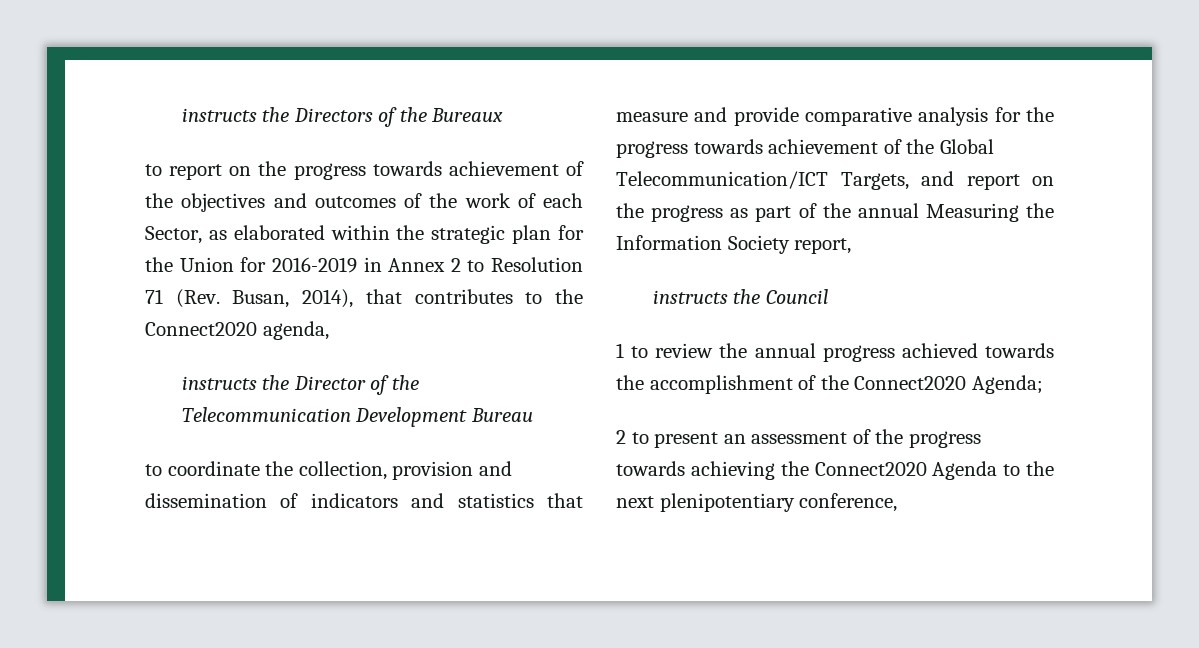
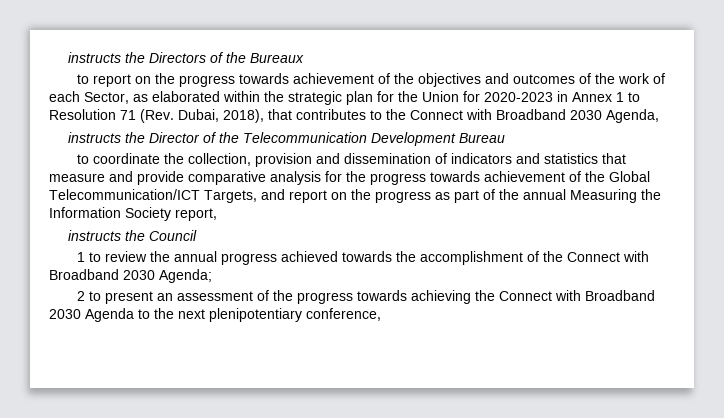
[271,257,357,273] 2016-2019 -> [484,92,553,102] 2020-2023
[450,258,461,272] 2 -> [616,92,624,102] 1
[232,289,354,308] Busan, 2014), -> [178,109,264,123] Dubai, 2018),
[145,321,329,340] Connect2020 agenda, -> [410,109,659,123] Connect with Broadband 2030 Agenda,
[854,376,967,390] Connect2020 -> [567,251,650,262] [49,269,155,280] Connect with Broadband 2030
[814,462,927,476] Connect2020 -> [499,290,656,301] [49,309,81,319] Connect with Broadband 2030

